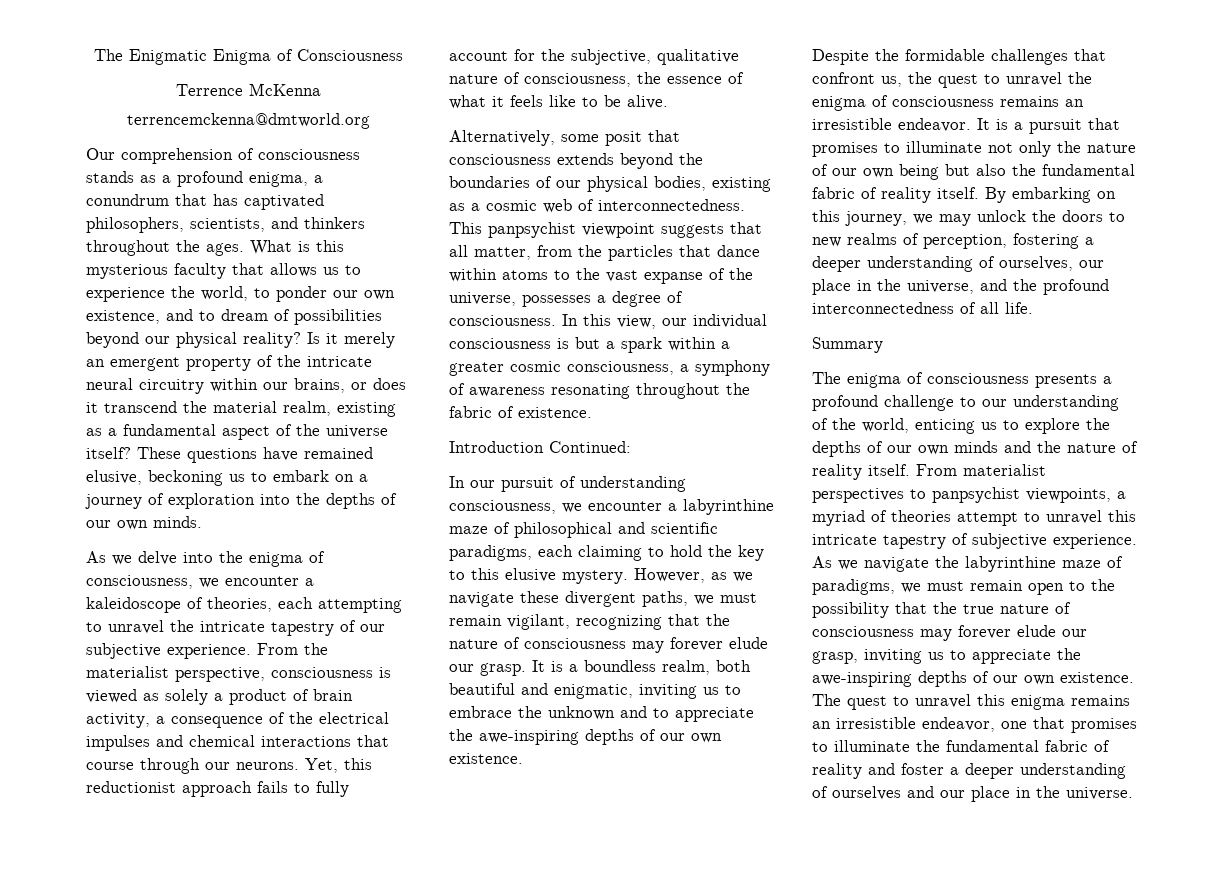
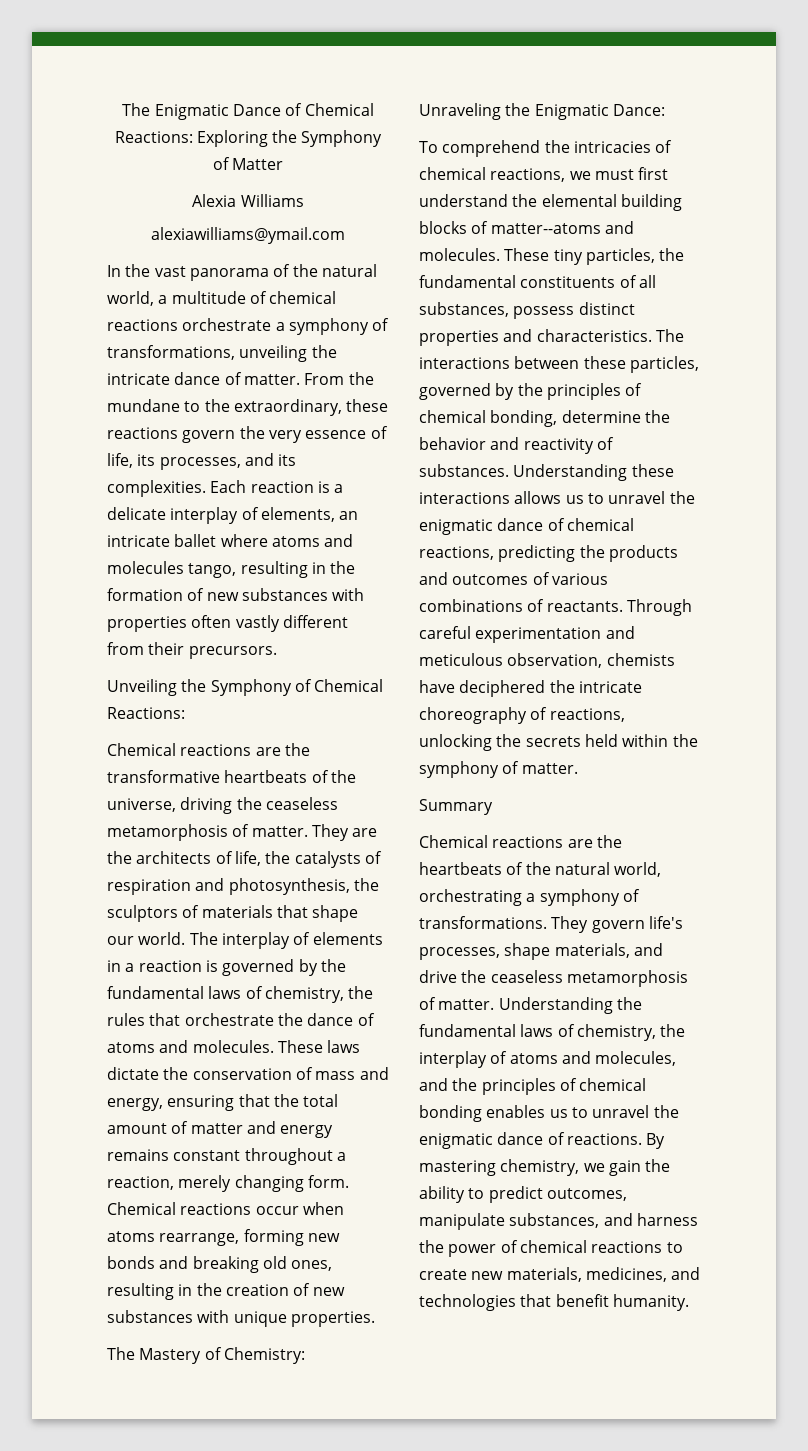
[213,49,403,65] [176,83,321,96] [127,113,370,129] [86,148,360,164] [86,171,323,187] [86,194,324,210] [86,217,365,233] [86,240,344,256] [86,263,361,279] [86,286,395,302] [86,309,382,325] [86,332,395,348] [86,355,372,371] [86,378,406,394] [86,401,396,417] [86,424,388,440] [86,447,373,463] [86,470,368,486] [85,493,397,509] [86,516,202,530] [86,551,325,567] [86,575,314,589] [86,597,402,613] [86,620,385,636] [86,643,328,659] [86,666,391,682] [86,689,353,705] [86,712,389,728] [86,735,389,751] [86,758,372,774] [86,781,349,797] [449,49,739,65] [449,72,744,87] [449,95,668,109] [449,130,680,146] [449,153,703,169] [449,176,771,192] [449,199,745,213] [449,222,762,238] [449,245,760,261] [449,268,753,284] [449,291,683,307] [449,314,767,329] [449,337,730,353] [449,360,770,376] [449,383,750,399] [449,406,592,418] [449,441,631,453] [449,476,686,492] [449,499,774,515] [449,522,718,538] [449,545,764,561] [449,568,753,584] [449,591,757,607] [449,614,730,630] [449,637,768,653] [449,660,751,676] [449,683,741,699] [449,706,754,722] [449,729,722,745] [449,753,523,764] [812,49,1106,65] [812,72,1092,88] [812,95,1084,111] [812,118,1120,134] [812,141,1136,157] [812,164,1135,180] [812,187,1116,203] [812,210,1125,226] [812,233,1094,249] [812,256,1104,272] [812,279,1109,295] [812,302,1033,314] [812,337,883,353] [812,372,1112,388] [812,395,1119,411] [812,418,1110,434] [812,441,1138,457] [812,464,1046,480] [812,487,1126,503] [812,510,1136,526] [812,533,1137,549] [812,556,1123,572] [812,579,1115,595] [812,602,1071,618] [812,625,1087,641] [812,648,1081,664] [812,671,1134,687] [812,694,1130,710] [812,717,1137,733] [812,740,1110,752] [812,763,1126,779] [812,786,1133,802] Enigma of Consciousness // Terrence McKenna // terrencemckenna@dmtworld.org // Our comprehension of consciousness stands as a profound enigma, a conundrum that has captivated philosophers, scientists, and thinkers throughout the ages. What is this mysterious faculty that allows us to experience the world, to ponder our own existence, and to dream of possibilities beyond our physical reality? Is it merely an emergent property of the intricate neural circuitry within our brains, or does it transcend the material realm, existing as a fundamental aspect of the universe itself? These questions have remained elusive, beckoning us to embark on a journey of exploration into the depths of our own minds. // As we delve into the enigma of consciousness, we encounter a kaleidoscope of theories, each attempting to unravel the intricate tapestry of our subjective experience. From the materialist perspective, consciousness is viewed as solely a product of brain activity, a consequence of the electrical impulses and chemical interactions that course through our neurons. Yet, this reductionist approach fails to fully account for the subjective, qualitative nature of consciousness, the essence of what it feels like to be alive. // Alternatively, some posit that consciousness extends beyond the boundaries of our physical bodies, existing as a cosmic web of interconnectedness. This panpsychist viewpoint suggests that all matter, from the particles that dance within atoms to the vast expanse of the universe, possesses a degree of consciousness. In this view, our individual consciousness is but a spark within a greater cosmic consciousness, a symphony of awareness resonating throughout the fabric of existence. // Introduction Continued: // In our pursuit of understanding consciousness, we encounter a labyrinthine maze of philosophical and scientific paradigms, each claiming to hold the key to this elusive mystery. However, as we navigate these divergent paths, we must remain vigilant, recognizing that the nature of consciousness may forever elude our grasp. It is a boundless realm, both beautiful and enigmatic, inviting us to embrace the unknown and to appreciate the awe-inspiring depths of our own existence. // Despite the formidable challenges that confront us, the quest to unravel the enigma of consciousness remains an irresistible endeavor. It is a pursuit that promises to illuminate not only the nature of our own being but also the fundamental fabric of reality itself. By embarking on this journey, we may unlock the doors to new realms of perception, fostering a deeper understanding of ourselves, our place in the universe, and the profound interconnectedness of all life. // Summary // The enigma of consciousness presents a profound challenge to our understanding of the world, enticing us to explore the depths of our own minds and the nature of reality itself. From materialist perspectives to panpsychist viewpoints, a myriad of theories attempt to unravel this intricate tapestry of subjective experience. As we navigate the labyrinthine maze of paradigms, we must remain open to the possibility that the true nature of consciousness may forever elude our grasp, inviting us to appreciate the awe-inspiring depths of our own existence. The quest to unravel this enigma remains an irresistible endeavor, one that promises to illuminate the fundamental fabric of reality and foster a deeper understanding of ourselves and our place in the universe. -> [233,103,374,116] [114,130,383,147] [212,157,284,170] [192,194,304,207] [151,227,345,244] [107,264,377,281] [107,291,337,306] [107,318,390,335] [107,345,337,362] [107,372,374,385] [107,399,389,416] [107,426,388,443] [107,453,297,470] [107,480,344,497] [107,507,359,524] [107,534,354,547] [107,561,356,578] [107,588,365,601] [107,615,348,632] [107,642,277,659] [107,679,384,696] [107,707,185,719] [107,743,310,756] [107,770,356,783] [107,797,338,814] [107,824,378,841] [107,851,382,868] [107,878,379,895] [107,905,359,922] [107,932,383,949] [107,959,346,976] [107,986,374,1003] [107,1013,375,1026] [107,1040,361,1053] [107,1067,389,1080] [107,1094,339,1111] [107,1121,334,1138] [107,1148,346,1165] [107,1175,349,1192] [107,1202,344,1215] [107,1229,340,1246] [107,1256,333,1273] [107,1283,345,1300] [107,1310,375,1327] [107,1347,305,1364] [419,103,665,120] [419,140,673,157] [419,167,669,182] [419,194,682,211] [419,221,634,234] [419,248,685,265] [419,275,656,288] [419,302,635,319] [419,329,684,346] [419,356,699,373] [419,383,643,400] [419,410,670,427] [419,437,614,454] [419,464,674,481] [419,491,695,504] [419,518,634,535] [419,545,678,562] [419,572,608,585] [419,599,692,616] [419,626,635,643] [419,653,675,668] [419,680,642,697] [419,707,625,724] [419,734,698,751] [419,761,578,778] [419,799,493,815] [419,835,622,848] [419,862,662,877] [419,889,640,906] [419,916,683,933] [419,943,663,960] [419,970,688,987] [419,997,642,1014] [419,1024,686,1041] [419,1051,677,1068] [419,1078,647,1095] [419,1105,679,1122] [419,1132,666,1149] [419,1159,671,1176] [419,1186,627,1203] [419,1213,698,1230] [419,1240,683,1257] [419,1267,701,1282] [419,1294,689,1311] Dance of Chemical Reactions: Exploring the Symphony of Matter // Alexia Williams // alexiawilliams@ymail.com // In the vast panorama of the natural world, a multitude of chemical reactions orchestrate a symphony of transformations, unveiling the intricate dance of matter. From the mundane to the extraordinary, these reactions govern the very essence of life, its processes, and its complexities. Each reaction is a delicate interplay of elements, an intricate ballet where atoms and molecules tango, resulting in the formation of new substances with properties often vastly different from their precursors. // Unveiling the Symphony of Chemical Reactions: // Chemical reactions are the transformative heartbeats of the universe, driving the ceaseless metamorphosis of matter. They are the architects of life, the catalysts of respiration and photosynthesis, the sculptors of materials that shape our world. The interplay of elements in a reaction is governed by the fundamental laws of chemistry, the rules that orchestrate the dance of atoms and molecules. These laws dictate the conservation of mass and energy, ensuring that the total amount of matter and energy remains constant throughout a reaction, merely changing form. Chemical reactions occur when atoms rearrange, forming new bonds and breaking old ones, resulting in the creation of new substances with unique properties. // The Mastery of Chemistry: Unraveling the Enigmatic Dance: // To comprehend the intricacies of chemical reactions, we must first understand the elemental building blocks of matter--atoms and molecules. These tiny particles, the fundamental constituents of all substances, possess distinct properties and characteristics. The interactions between these particles, governed by the principles of chemical bonding, determine the behavior and reactivity of substances. Understanding these interactions allows us to unravel the enigmatic dance of chemical reactions, predicting the products and outcomes of various combinations of reactants. Through careful experimentation and meticulous observation, chemists have deciphered the intricate choreography of reactions, unlocking the secrets held within the symphony of matter. // Summary // Chemical reactions are the heartbeats of the natural world, orchestrating a symphony of transformations. They govern life's processes, shape materials, and drive the ceaseless metamorphosis of matter. Understanding the fundamental laws of chemistry, the interplay of atoms and molecules, and the principles of chemical bonding enables us to unravel the enigmatic dance of reactions. By mastering chemistry, we gain the ability to predict outcomes, manipulate substances, and harness the power of chemical reactions to create new materials, medicines, and technologies that benefit humanity.

